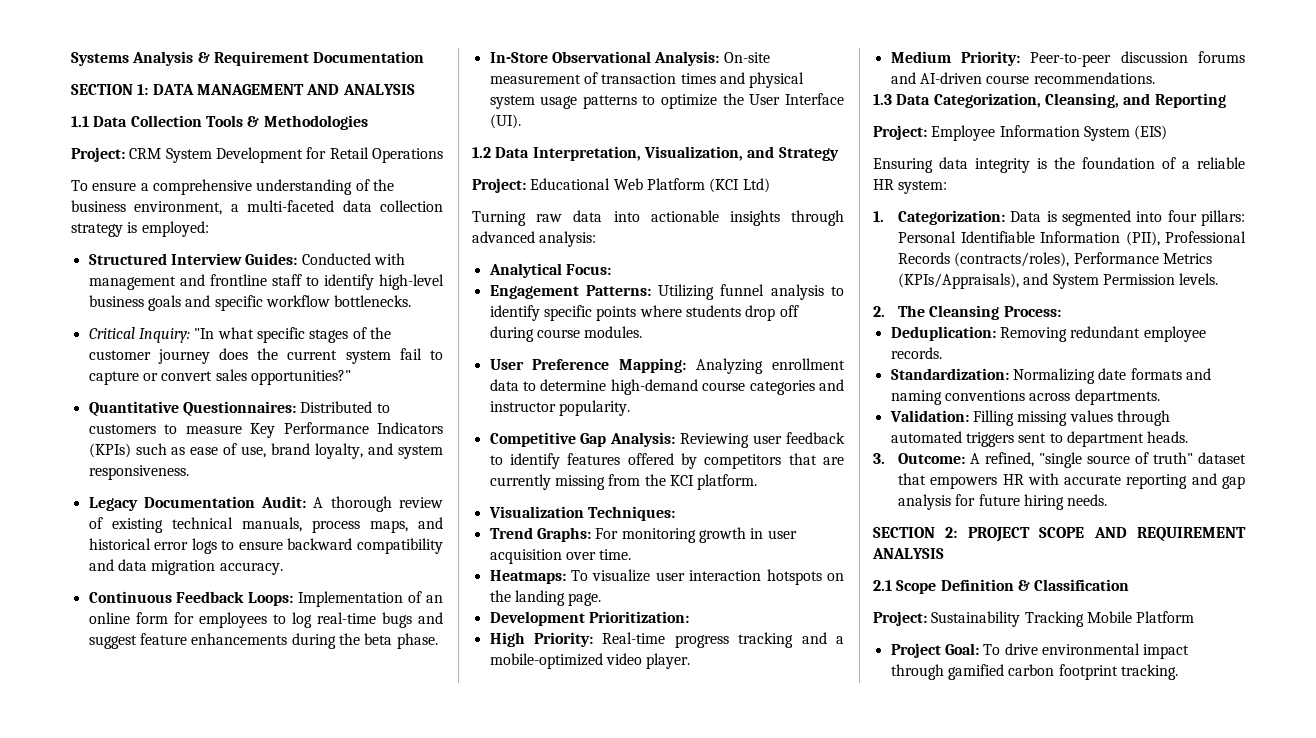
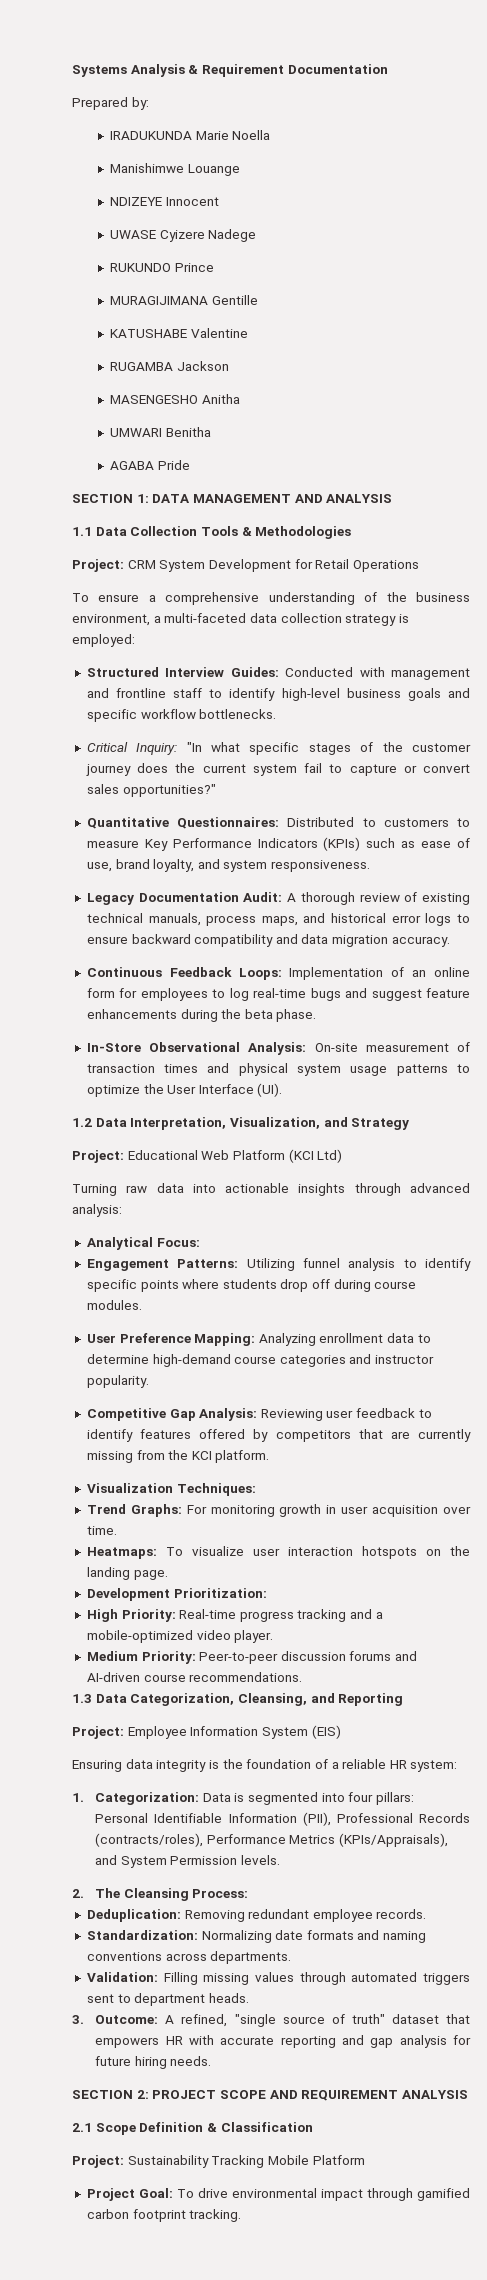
(425, 57) none -> [72,97,149,110] [110,130,271,140] [110,163,240,176] [110,197,219,206] [110,229,257,242] [110,263,214,272] [110,295,258,305] [110,328,248,338] [110,361,229,371] [110,394,240,404] [110,427,211,437] [110,460,190,470] // Prepared by: // IRADUKUNDA Marie Noella // Manishimwe Louange // NDIZEYE Innocent // UWASE Cyizere Nadege // RUKUNDO Prince // MURAGIJIMANA Gentille // KATUSHABE Valentine // RUGAMBA Jackson // MASENGESHO Anitha // UMWARI Benitha // AGABA Pride

